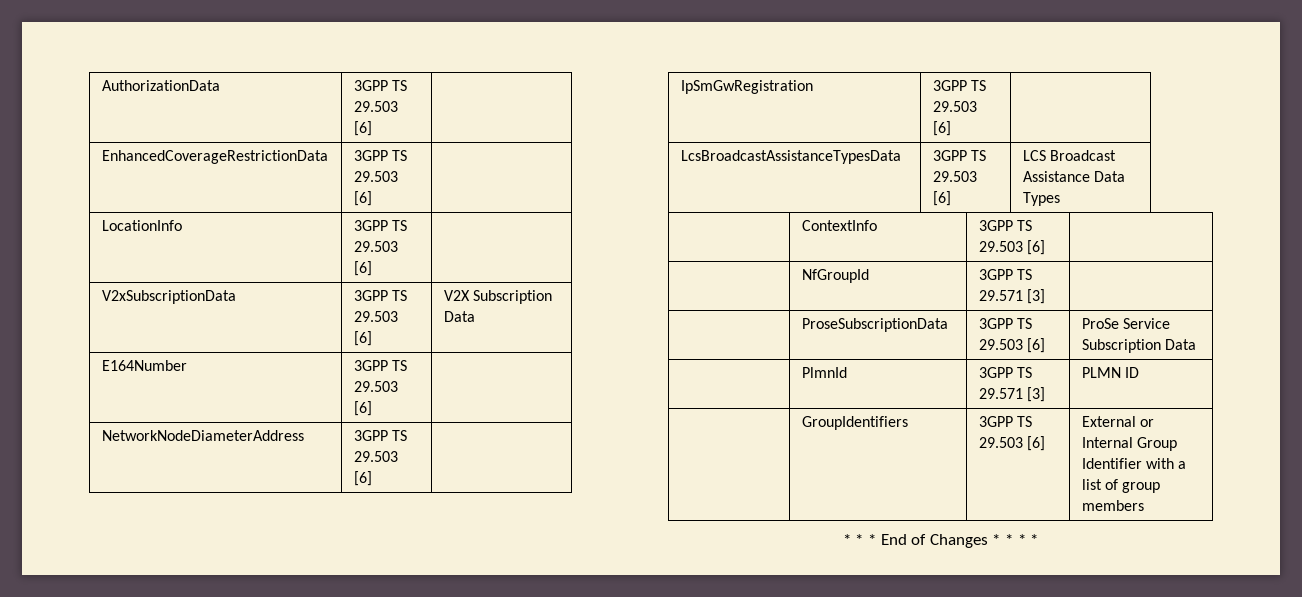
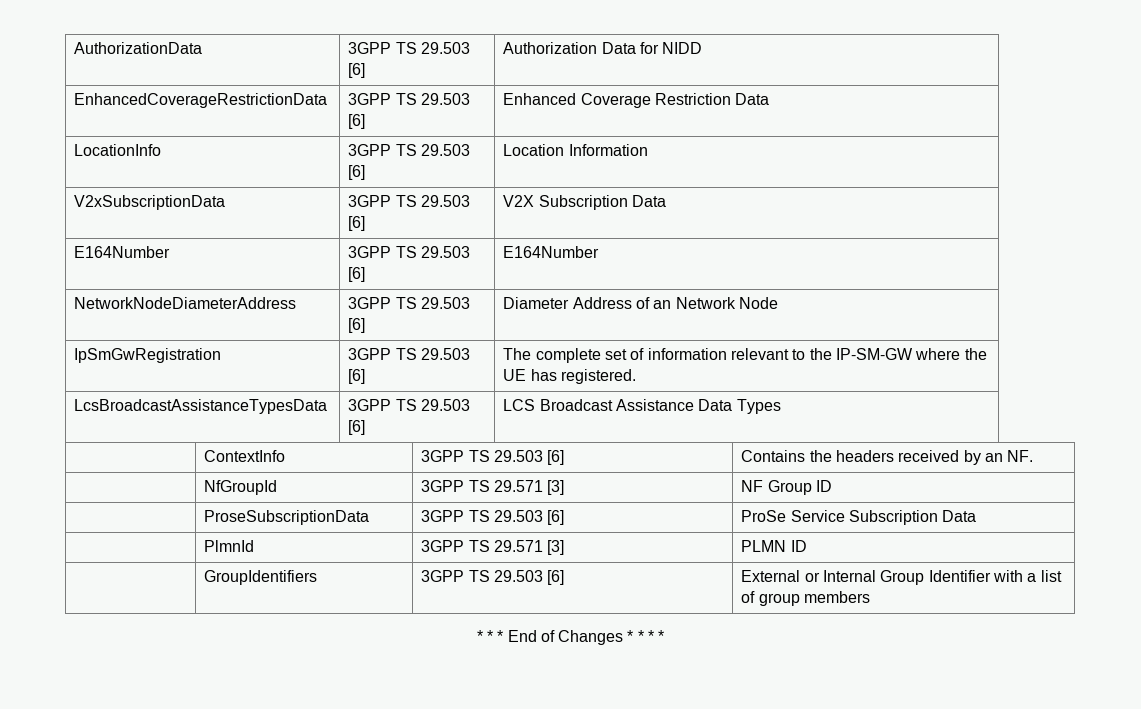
(372, 128) none -> [503,42,703,54] Authorization Data for NIDD
(372, 198) none -> [503,93,770,108] Enhanced Coverage Restriction Data
(372, 268) none -> [503,144,648,156] Location Information
(372, 408) none -> [503,246,600,258] E164Number
(372, 478) none -> [503,297,778,309] Diameter Address of an Network Node
(951, 128) none -> [503,348,987,363] [503,369,636,384] The complete set of information relevant to the IP-SM-GW where the UE has registered.
(1045, 247) none -> [741,450,1034,465] Contains the headers received by an NF.
(1045, 296) none -> [741,480,832,495] NF Group ID

